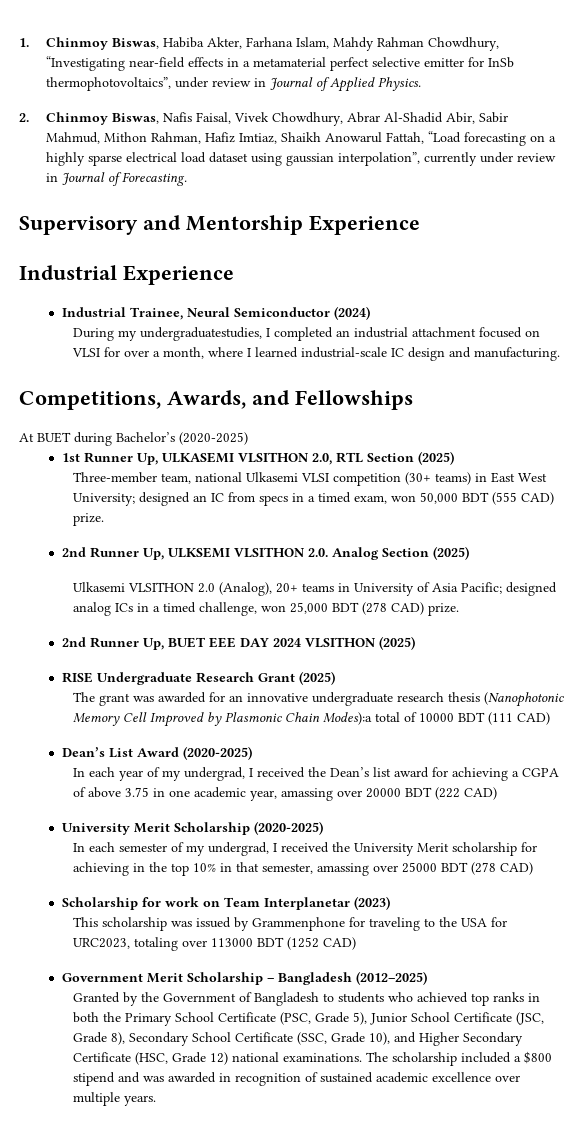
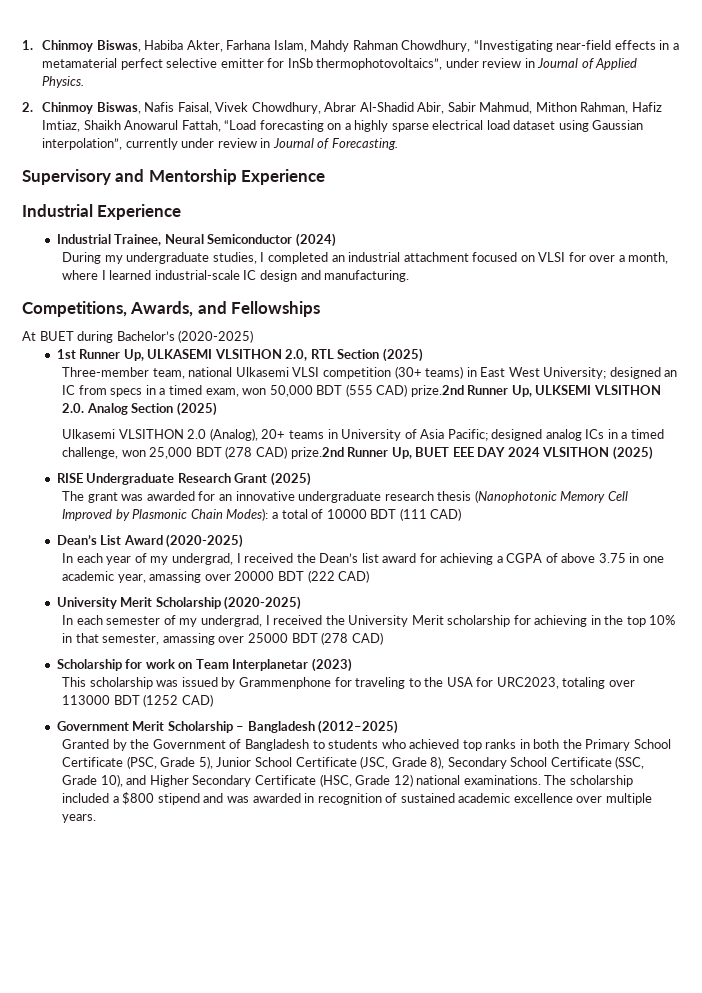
[286,153,335,166] gaussian -> [592,120,644,130] Gaussian
[140,327,263,341] undergraduatestudies, -> [126,252,257,264] undergraduate studies,
[73,513,105,526] [61,547,86,557] prize. // 2nd -> [410,385,464,397] prize.2nd
[428,603,460,616] [61,637,86,647] prize. // 2nd -> [290,447,344,459] prize.2nd
[323,712,373,725] Modes):a -> [226,508,279,521] Modes): a

